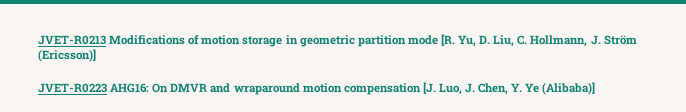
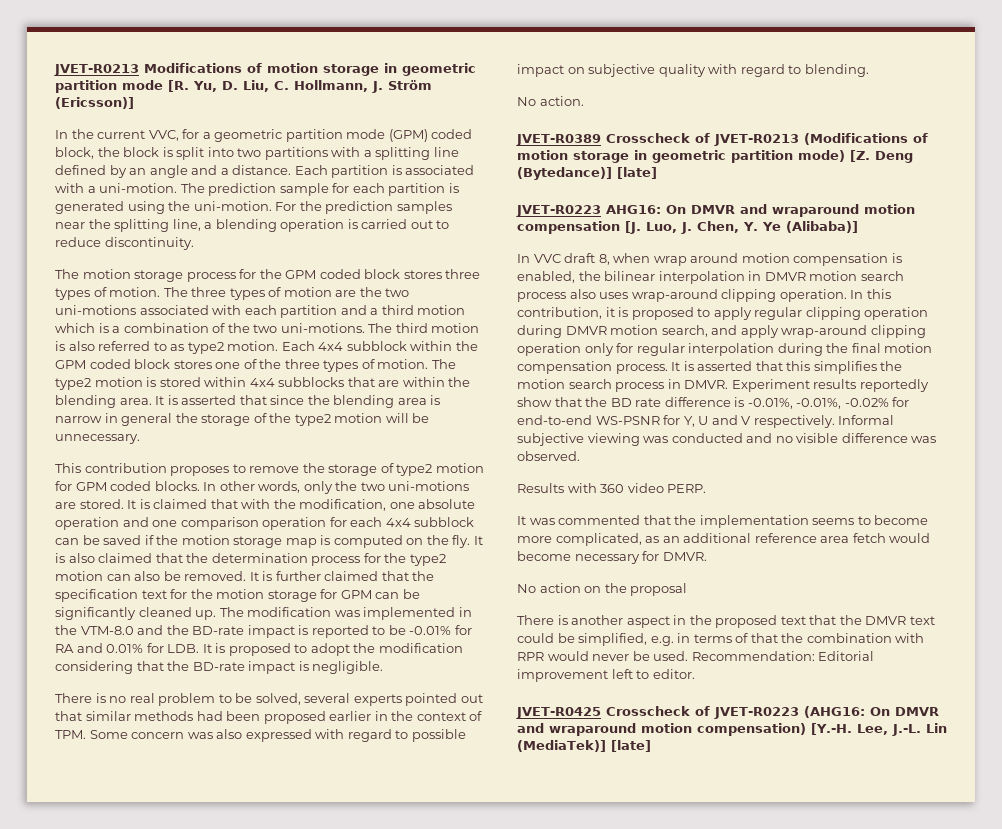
(96, 55) none -> [55,129,473,142] [55,147,459,160] [55,165,475,178] [55,183,459,196] [55,201,452,214] [55,219,450,232] [55,237,194,250] [55,269,481,282] [55,287,410,300] [55,305,466,318] [55,323,480,333] [55,341,478,354] [55,359,456,372] [55,377,471,390] [55,395,441,408] [55,413,430,426] [55,434,140,444] [55,463,484,476] [55,481,470,494] [55,499,476,511] [55,517,475,530] [55,535,483,548] [55,553,446,566] [55,571,435,581] [55,589,420,602] [55,607,472,620] [55,625,472,638] [55,643,463,656] [55,661,384,674] [55,693,483,706] [55,711,483,724] [55,729,466,742] [517,64,869,77] [517,96,584,106] [516,133,928,146] [517,150,913,163] [517,167,657,180] // In the current VVC, for a geometric partition mode (GPM) coded block, the block is split into two partitions with a splitting line defined by an angle and a distance. Each partition is associated with a uni-motion. The prediction sample for each partition is generated using the uni-motion. For the prediction samples near the splitting line, a blending operation is carried out to reduce discontinuity. // The motion storage process for the GPM coded block stores three types of motion. The three types of motion are the two uni-motions associated with each partition and a third motion which is a combination of the two uni-motions. The third motion is also referred to as type2 motion. Each 4x4 subblock within the GPM coded block stores one of the three types of motion. The type2 motion is stored within 4x4 subblocks that are within the blending area. It is asserted that since the blending area is narrow in general the storage of the type2 motion will be unnecessary. // This contribution proposes to remove the storage of type2 motion for GPM coded blocks. In other words, only the two uni-motions are stored. It is claimed that with the modification, one absolute operation and one comparison operation for each 4x4 subblock can be saved if the motion storage map is computed on the fly. It is also claimed that the determination process for the type2 motion can also be removed. It is further claimed that the specification text for the motion storage for GPM can be significantly cleaned up. The modification was implemented in the VTM-8.0 and the BD-rate impact is reported to be -0.01% for RA and 0.01% for LDB. It is proposed to adopt the modification considering that the BD-rate impact is negligible. // There is no real problem to be solved, several experts pointed out that similar methods had been proposed earlier in the context of TPM. Some concern was also expressed with regard to possible impact on subjective quality with regard to blending. // No action. // JVET-R0389 Crosscheck of JVET-R0213 (Modifications of motion storage in geometric partition mode) [Z. Deng (Bytedance)] [late]
(596, 88) none -> [517,253,902,266] [517,271,904,284] [517,289,891,302] [517,307,929,320] [517,325,926,338] [517,343,933,356] [517,361,903,374] [517,379,929,392] [517,397,910,409] [517,415,895,428] [517,433,937,446] [517,451,580,461] [517,483,707,493] [517,515,929,528] [517,533,931,546] [517,551,707,564] [517,583,688,596] [517,615,935,628] [517,633,925,646] [517,651,875,661] [517,669,695,682] [516,706,939,719] [517,723,947,736] [517,740,651,752] // In VVC draft 8, when wrap around motion compensation is enabled, the bilinear interpolation in DMVR motion search process also uses wrap-around clipping operation. In this contribution, it is proposed to apply regular clipping operation during DMVR motion search, and apply wrap-around clipping operation only for regular interpolation during the final motion compensation process. It is asserted that this simplifies the motion search process in DMVR. Experiment results reportedly show that the BD rate difference is -0.01%, -0.01%, -0.02% for end-to-end WS-PSNR for Y, U and V respectively. Informal subjective viewing was conducted and no visible difference was observed. // Results with 360 video PERP. // It was commented that the implementation seems to become more complicated, as an additional reference area fetch would become necessary for DMVR. // No action on the proposal // There is another aspect in the proposed text that the DMVR text could be simplified, e.g. in terms of that the combination with RPR would never be used. Recommendation: Editorial improvement left to editor. // JVET-R0425 Crosscheck of JVET-R0223 (AHG16: On DMVR and wraparound motion compensation) [Y.-H. Lee, J.-L. Lin (MediaTek)] [late]

